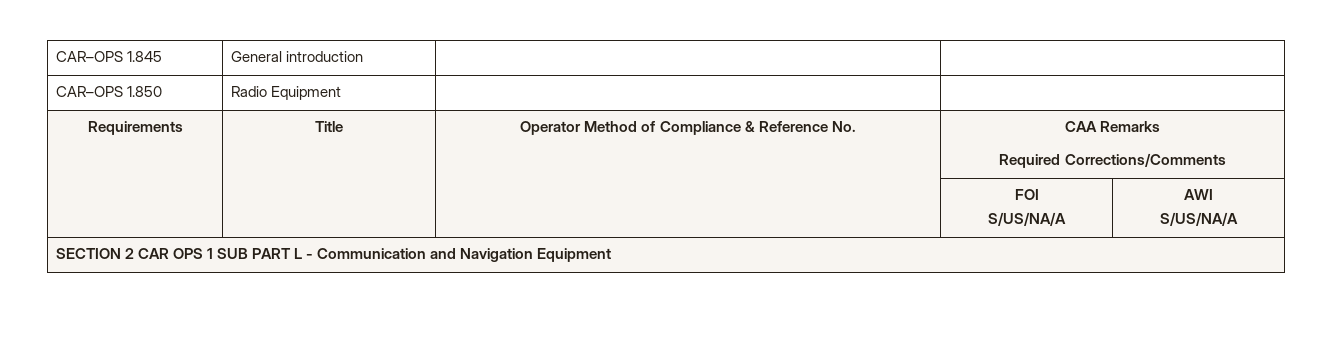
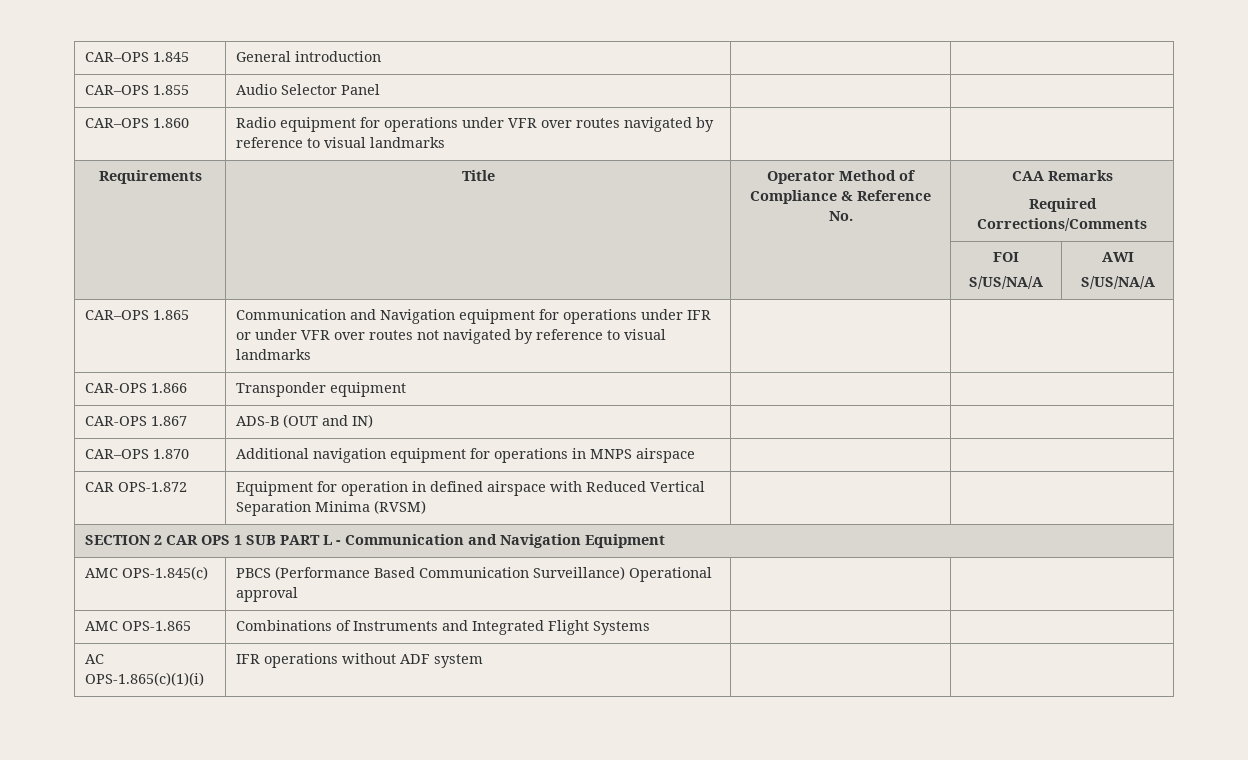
[126,86,162,97] [230,86,341,100] 1.850 | Radio Equipment -> [153,85,190,95] [236,84,381,95] [85,118,190,128] [236,117,715,132] [236,137,446,148] 1.855 | Audio Selector Panel | | // CAR–OPS 1.860 | Radio equipment for operations under VFR over routes navigated by reference to visual landmarks
(1238, 219) none -> [85,310,190,320] [236,309,712,324] [236,329,667,344] [236,349,312,360] [85,383,188,393] [236,382,407,397] [85,416,188,426] [236,414,374,428] [85,449,190,459] [236,448,696,463] [85,482,188,492] [236,481,706,496] [236,500,427,516] // CAR–OPS 1.865 | Communication and Navigation equipment for operations under IFR or under VFR over routes not navigated by reference to visual landmarks | | // CAR-OPS 1.866 | Transponder equipment | | // CAR-OPS 1.867 | ADS-B (OUT and IN) | | // CAR–OPS 1.870 | Additional navigation equipment for operations in MNPS airspace | | // CAR OPS-1.872 | Equipment for operation in defined airspace with Reduced Vertical Separation Minima (RVSM) | |
(612, 255) none -> [85,566,209,580] [236,566,713,582] [236,587,299,602] [85,621,192,631] [236,620,651,635] [85,654,105,664] [85,672,205,686] [236,653,484,668] // AMC OPS-1.845(c) | PBCS (Performance Based Communication Surveillance) Operational approval | | // AMC OPS-1.865 | Combinations of Instruments and Integrated Flight Systems | | // AC OPS-1.865(c)(1)(i) | IFR operations without ADF system | |

